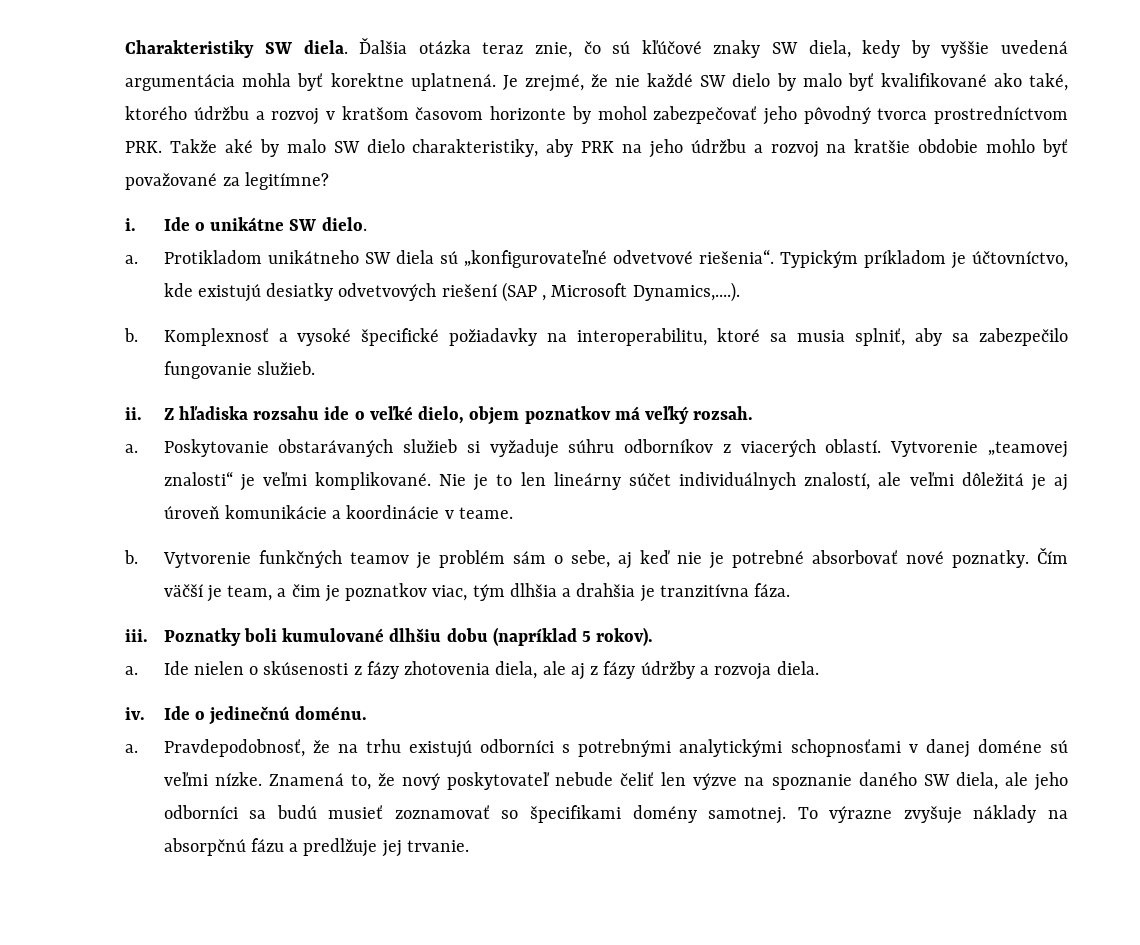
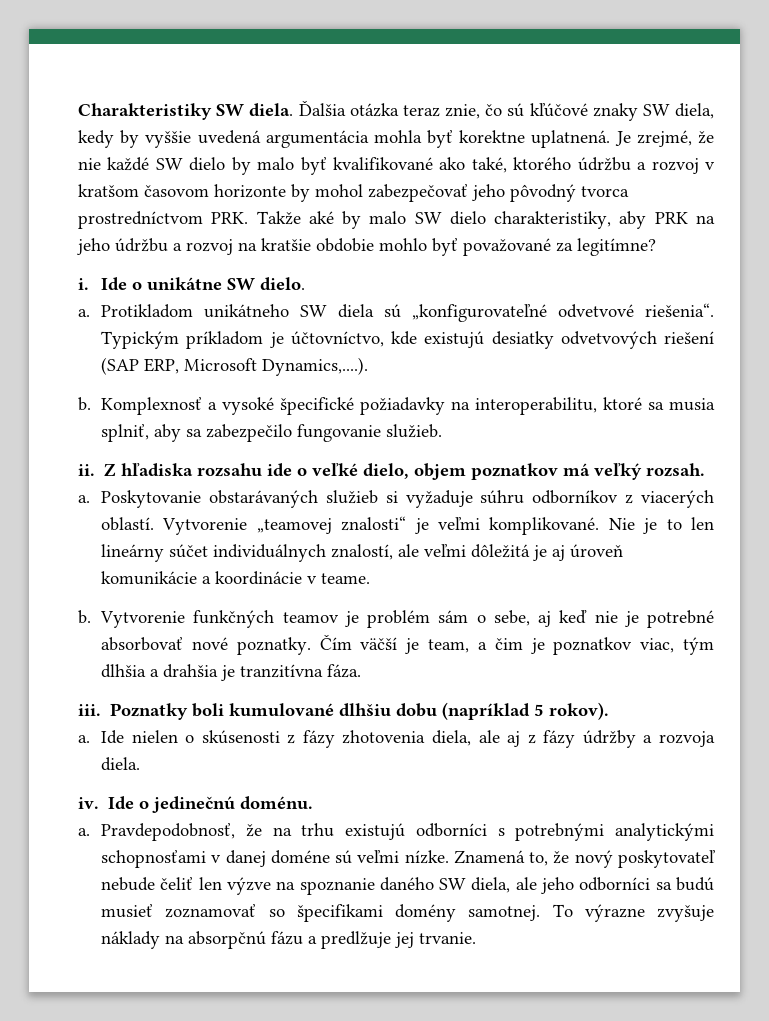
[542,295,547,301] , -> [143,358,179,374] ERP,

